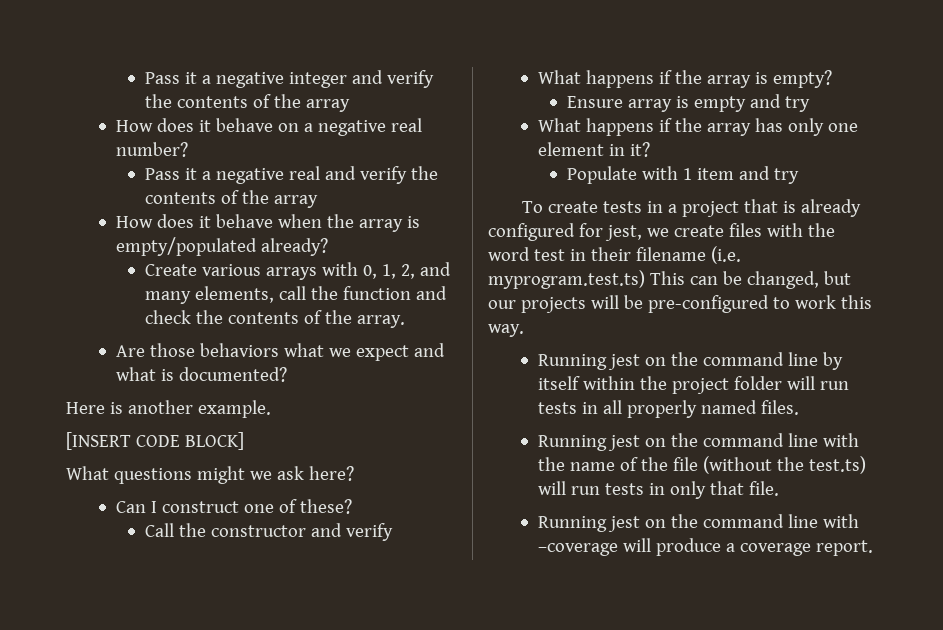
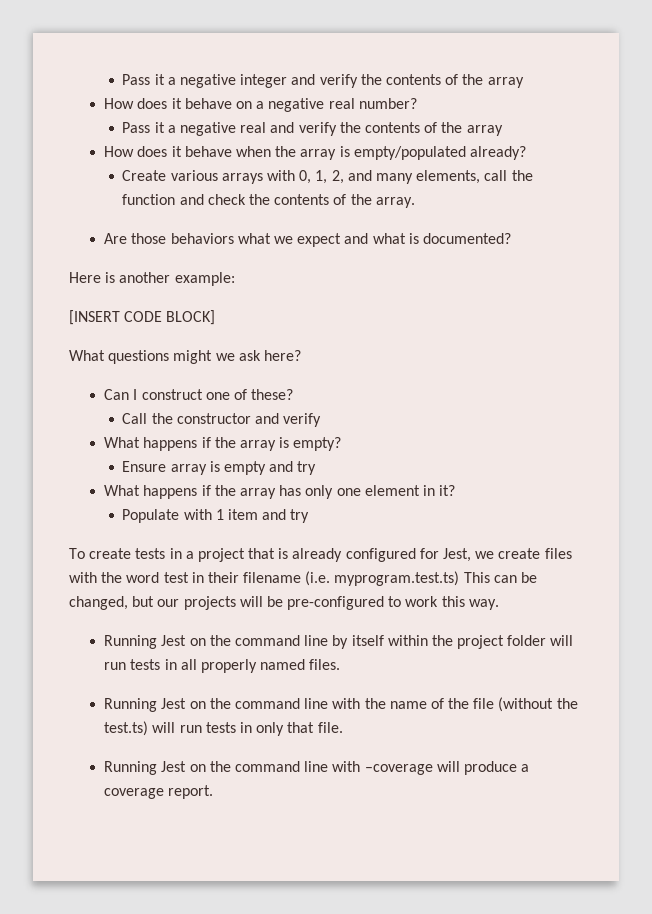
[197,400,271,418] example. -> [174,272,235,286] example:
[604,225,642,241] jest, -> [443,548,472,562] Jest,
[607,354,640,370] jest -> [161,635,187,646] Jest
[607,435,640,451] jest -> [161,698,187,709] Jest
[607,516,640,532] jest -> [161,761,187,772] Jest

